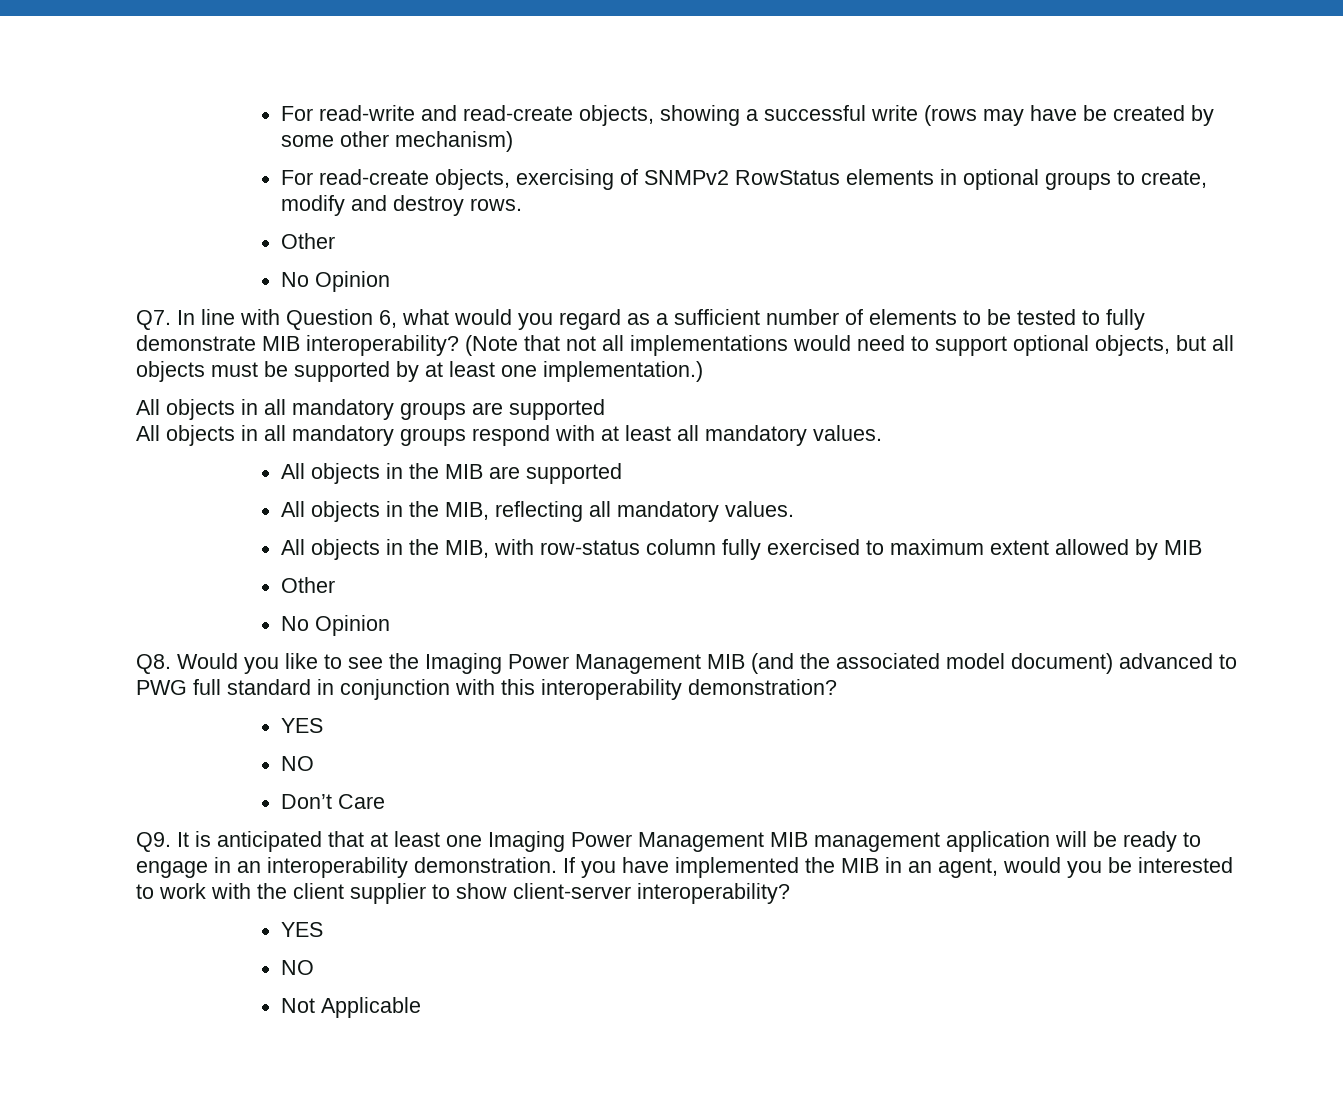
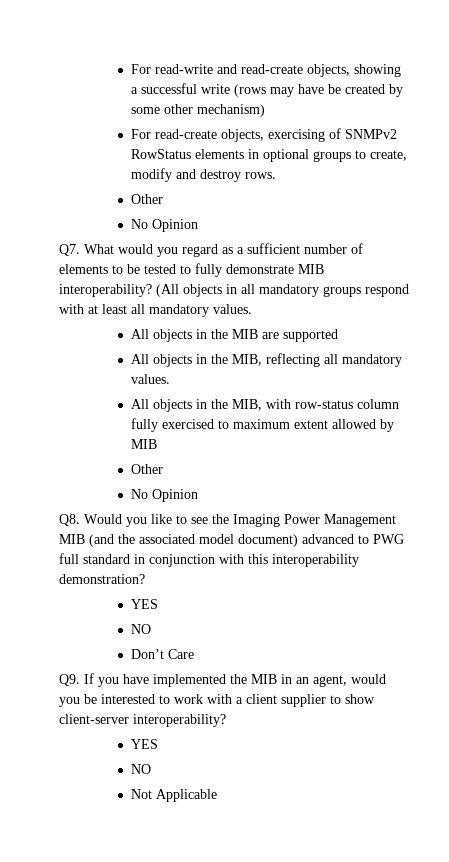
[177,309,450,330] In line with Question 6, what -> [83,244,114,254] What
[465,335,1235,356] [136,361,704,382] [136,399,606,420] [136,425,161,441] (Note that not all implementations would need to support optional objects, but all objects must be supported by at least one implementation.) // All objects in all mandatory groups are supported // All -> [155,284,179,297] (All
[177,831,1202,852] [136,857,558,878] It is anticipated that at least one Imaging Power Management MIB management application will be ready to engage in an interoperability demonstration. -> (80, 680) none
[257,883,288,899] the -> [235,697,243,704] a

